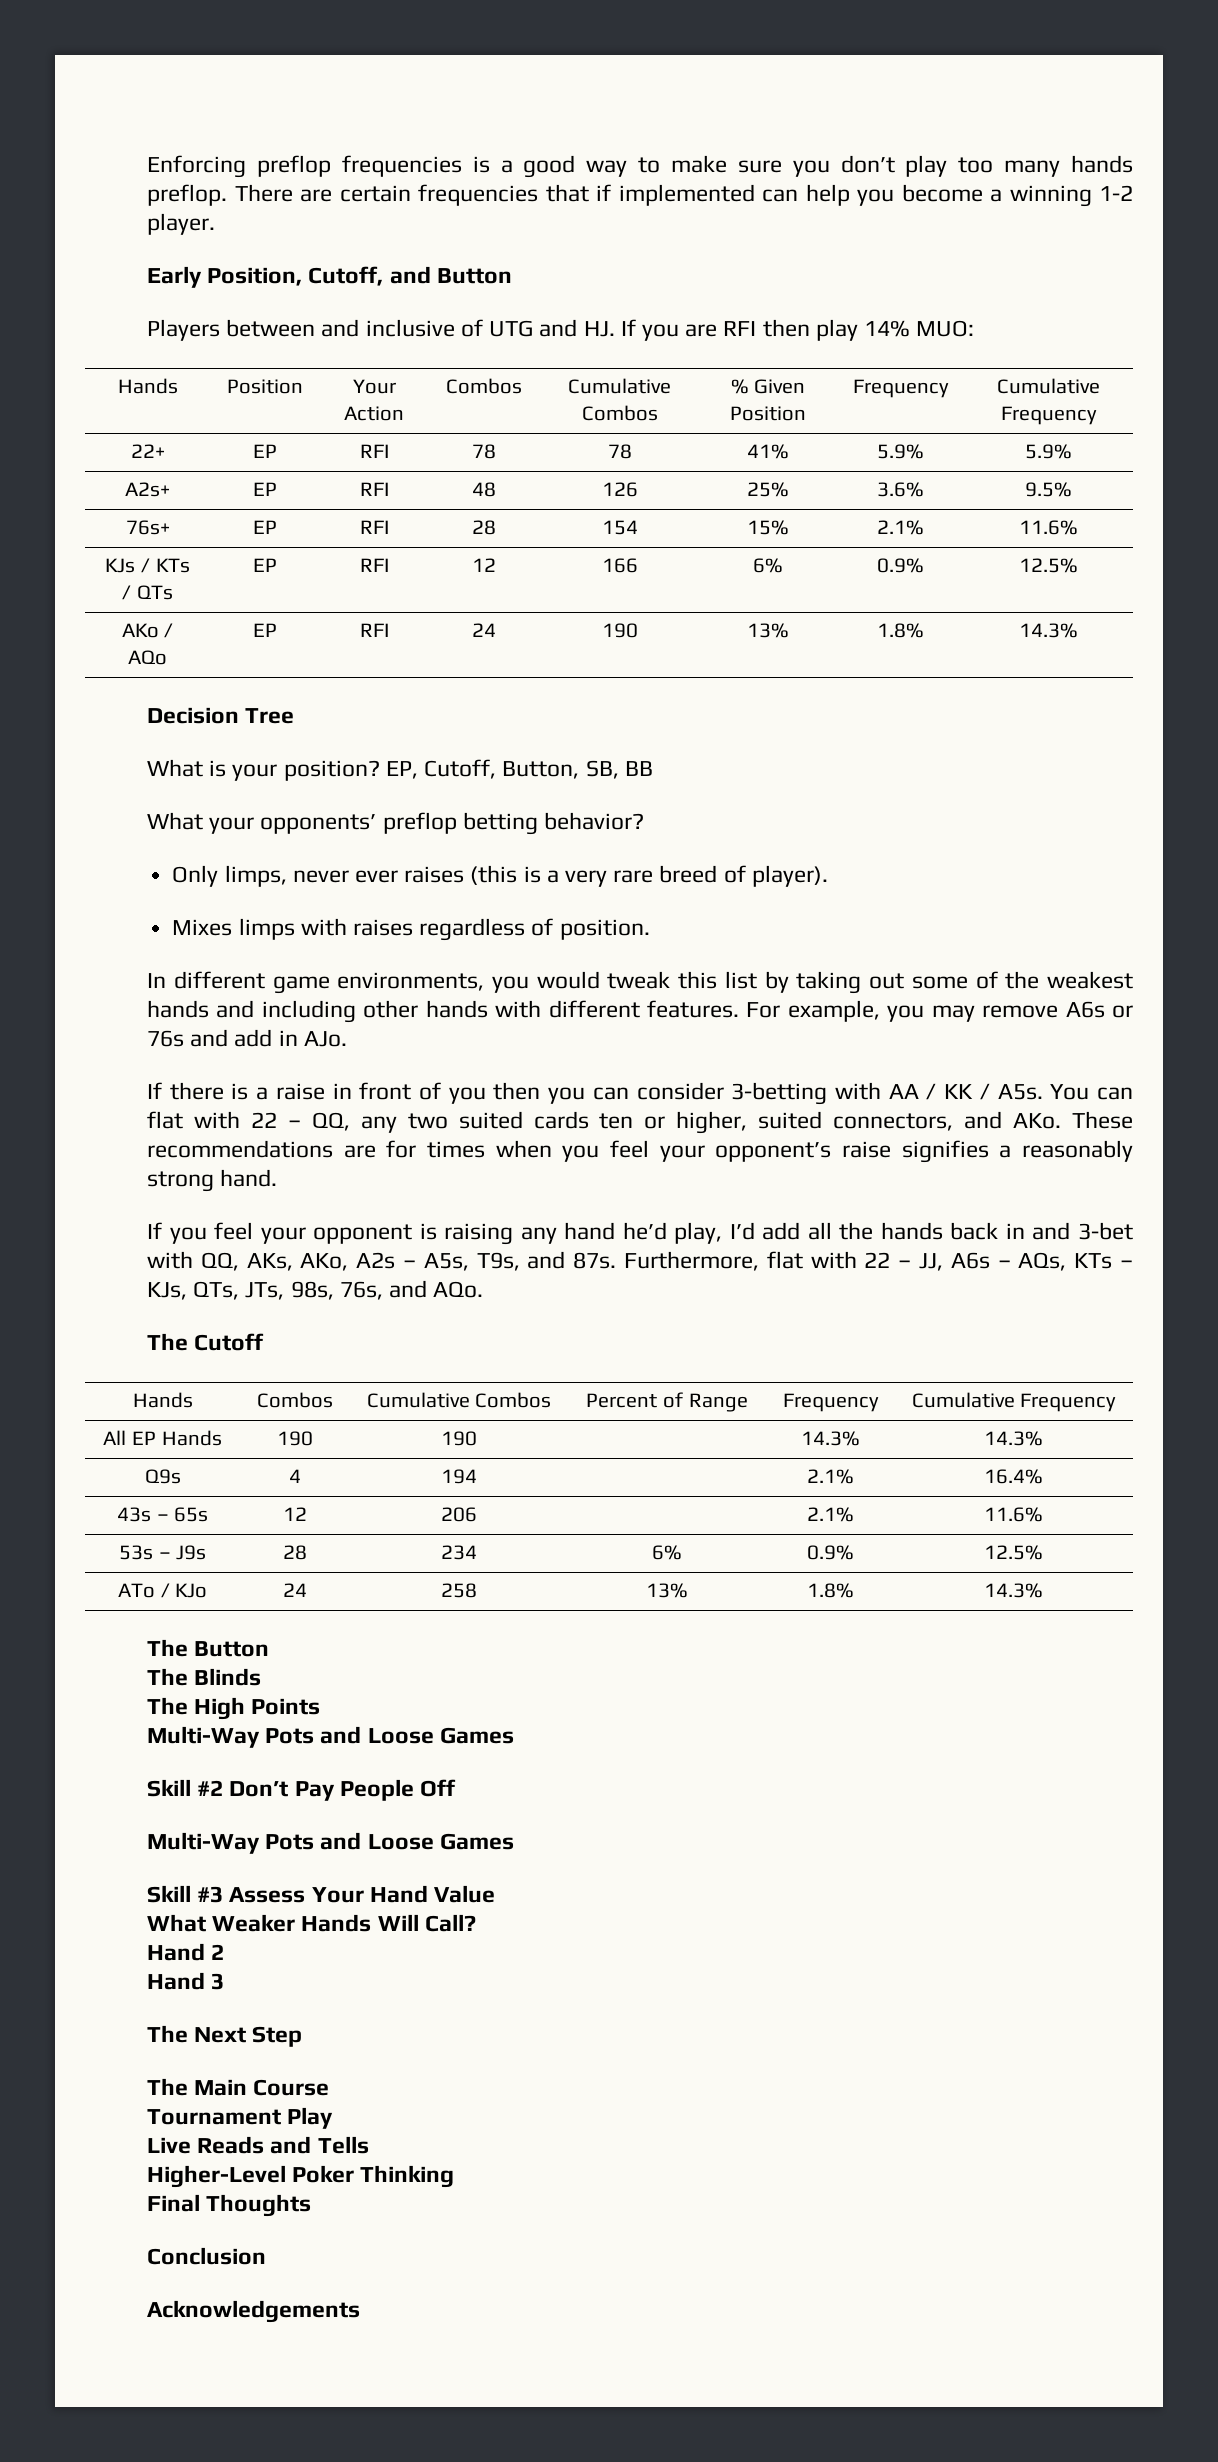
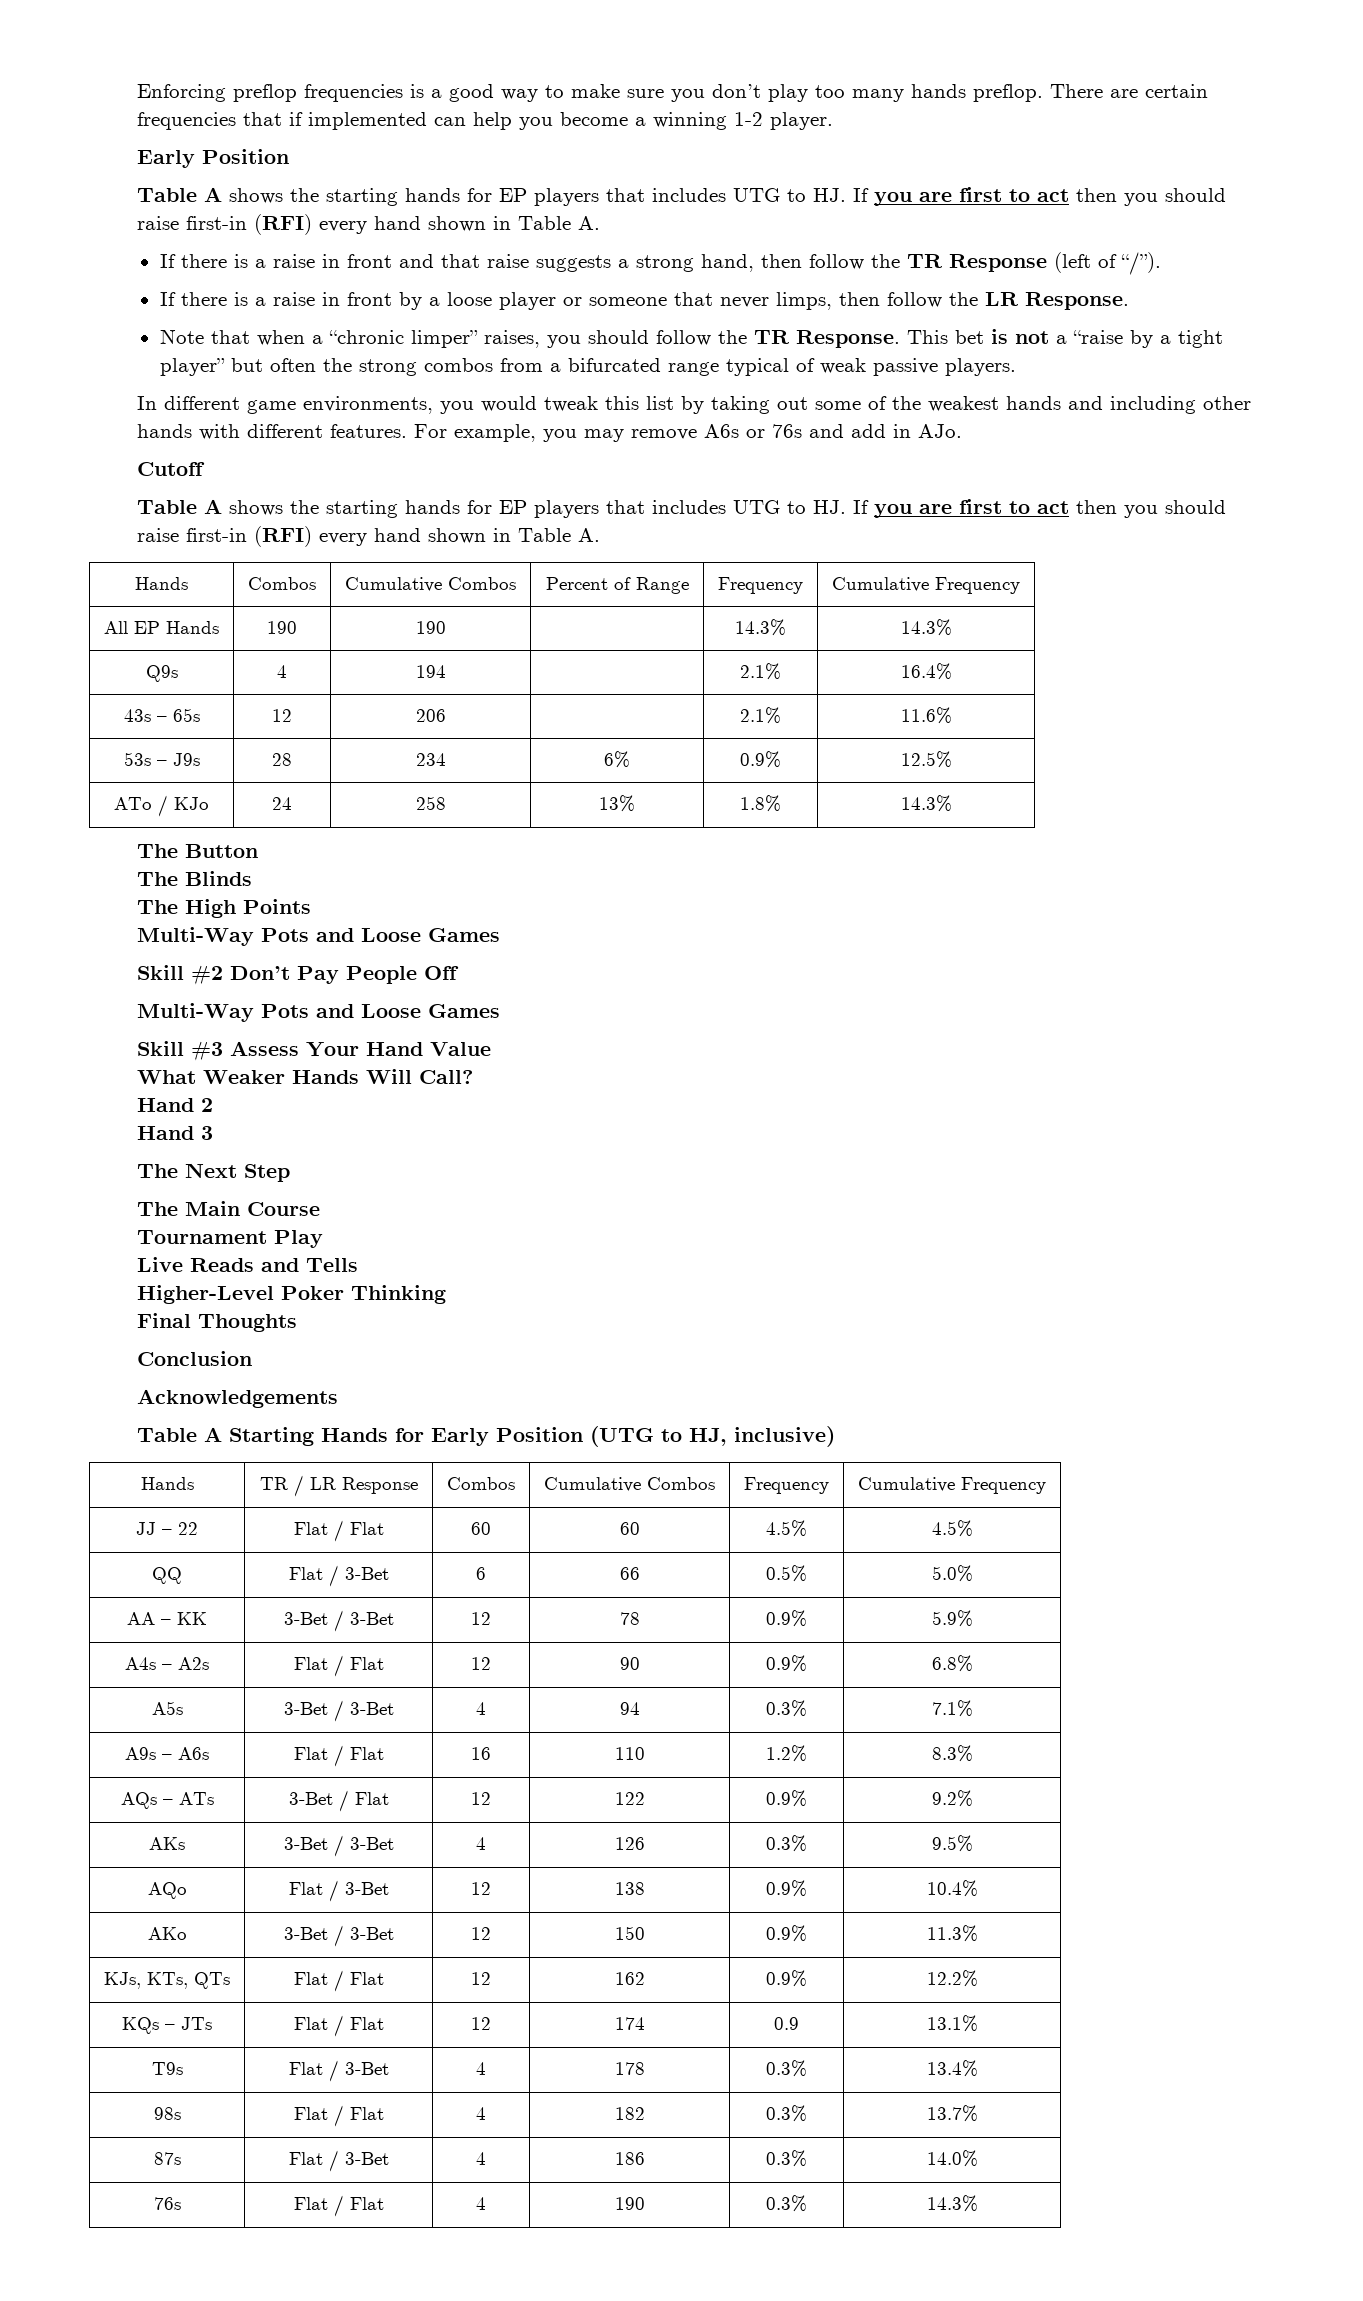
[207,266,512,286] [147,319,975,341] [117,378,178,394] [226,379,303,394] [352,379,396,394] [344,406,404,421] [445,378,522,394] [568,378,671,394] [581,405,658,421] [730,379,806,394] [730,406,806,421] [852,379,949,398] [997,378,1100,394] [1001,406,1097,425] [130,444,165,458] [252,444,277,458] [359,444,389,458] [471,444,496,459] [607,444,632,459] [747,444,789,459] [876,444,924,459] [1025,444,1072,459] [125,482,170,497] [252,482,277,496] [359,482,389,496] [471,482,496,497] [601,482,638,497] [747,482,789,497] [876,482,924,497] [1025,482,1072,497] [125,520,170,535] [252,520,277,534] [359,520,389,534] [471,520,496,535] [601,520,638,535] [747,520,789,535] [876,520,924,535] [1019,520,1078,535] [105,558,190,573] [122,585,173,600] [252,558,277,572] [359,558,389,572] [471,558,496,572] [601,558,638,573] [753,558,783,573] [876,558,924,573] [1019,558,1078,573] [121,623,174,638] [128,650,167,665] [252,623,277,637] [359,623,389,637] [471,623,496,637] [601,623,638,638] [747,623,789,638] [876,623,924,638] [1019,623,1078,638] [147,707,295,724] [147,759,653,781] [147,812,645,835] [172,865,828,887] [172,918,650,941] Position, Cutoff, and Button // Players between and inclusive of UTG and HJ. If you are RFI then play 14% MUO: // Hands | Position | Your Action | Combos | Cumulative Combos | % Given Position | Frequency | Cumulative Frequency // 22+ | EP | RFI | 78 | 78 | 41% | 5.9% | 5.9% // A2s+ | EP | RFI | 48 | 126 | 25% | 3.6% | 9.5% // 76s+ | EP | RFI | 28 | 154 | 15% | 2.1% | 11.6% // KJs / KTs / QTs | EP | RFI | 12 | 166 | 6% | 0.9% | 12.5% // AKo / AQo | EP | RFI | 24 | 190 | 13% | 1.8% | 14.3% // Decision Tree // What is your position? EP, Cutoff, Button, SB, BB // What your opponents’ preflop betting behavior? // Only limps, never ever raises (this is a very rare breed of player). // Mixes limps with raises regardless of position. -> [201,149,289,164] [136,187,1226,206] [136,214,600,235] [159,252,1161,275] [159,292,1129,310] [159,329,1223,348] [159,358,1016,376] Position // Table A shows the starting hands for EP players that includes UTG to HJ. If you are first to act then you should raise first-in (RFI) every hand shown in Table A. // If there is a raise in front and that raise suggests a strong hand, then follow the TR Response (left of “/”). // If there is a raise in front by a loose player or someone that never limps, then follow the LR Response. // Note that when a “chronic limper” raises, you should follow the TR Response. This bet is not a “raise by a tight player” but often the strong combos from a bifurcated range typical of weak passive players.
[147,1082,1133,1105] [147,1111,1134,1134] [147,1140,1133,1163] [147,1169,278,1192] [147,1222,1134,1245] [147,1251,1134,1271] [147,1280,484,1300] [147,1333,265,1351] If there is a raise in front of you then you can consider 3-betting with AA / KK / A5s. You can flat with 22 – QQ, any two suited cards ten or higher, suited connectors, and AKo. These recommendations are for times when you feel your opponent’s raise signifies a reasonably strong hand. // If you feel your opponent is raising any hand he’d play, I’d add all the hands back in and 3-bet with QQ, AKs, AKo, A2s – A5s, T9s, and 87s. Furthermore, flat with 22 – JJ, A6s – AQs, KTs – KJs, QTs, JTs, 98s, 76s, and AQo. // The Cutoff -> [136,462,205,476] [136,499,1226,518] [136,526,600,547] Cutoff // Table A shows the starting hands for EP players that includes UTG to HJ. If you are first to act then you should raise first-in (RFI) every hand shown in Table A.
(361, 2311) none -> [136,1426,835,1447] [140,1477,194,1490] [259,1475,418,1497] [447,1477,515,1490] [544,1477,715,1492] [744,1477,829,1494] [858,1477,1046,1494] [136,1522,198,1535] [293,1520,384,1542] [471,1522,491,1535] [619,1522,640,1535] [766,1520,807,1537] [931,1520,973,1537] [152,1567,182,1584] [288,1565,389,1587] [476,1567,486,1580] [619,1567,640,1580] [766,1565,807,1582] [931,1565,973,1582] [127,1612,207,1625] [283,1610,394,1632] [471,1612,491,1625] [619,1612,640,1625] [766,1610,807,1627] [931,1610,973,1627] [125,1657,209,1670] [293,1655,384,1677] [471,1657,491,1670] [619,1657,640,1670] [766,1655,807,1672] [931,1655,973,1672] [151,1701,183,1715] [283,1700,394,1722] [476,1702,486,1715] [619,1702,640,1715] [766,1700,807,1717] [931,1700,973,1717] [125,1747,209,1760] [293,1745,384,1767] [471,1747,491,1760] [614,1747,645,1760] [766,1745,807,1762] [931,1745,973,1762] [120,1792,214,1809] [288,1790,389,1812] [471,1792,491,1805] [614,1792,645,1805] [766,1790,807,1807] [931,1790,973,1807] [149,1837,185,1850] [283,1835,394,1857] [476,1837,486,1850] [614,1837,645,1850] [766,1835,807,1852] [931,1835,973,1852] [147,1882,187,1899] [288,1880,389,1902] [471,1882,491,1895] [614,1882,645,1895] [766,1880,807,1897] [926,1880,978,1897] [147,1927,187,1940] [283,1925,394,1947] [471,1927,491,1940] [614,1926,645,1940] [766,1925,807,1942] [926,1925,978,1942] [104,1972,230,1989] [293,1970,384,1992] [471,1972,491,1985] [614,1972,645,1985] [766,1970,807,1987] [926,1970,978,1987] [122,2017,212,2034] [293,2015,384,2037] [471,2017,491,2030] [614,2017,645,2030] [774,2017,799,2030] [926,2015,978,2032] [151,2062,183,2075] [288,2060,389,2082] [476,2062,486,2075] [614,2062,645,2075] [766,2060,807,2077] [926,2060,978,2077] [153,2107,181,2120] [293,2105,384,2127] [476,2107,486,2120] [614,2107,645,2120] [766,2105,807,2122] [926,2105,978,2122] [153,2152,181,2165] [288,2150,389,2172] [476,2152,486,2165] [614,2152,645,2165] [766,2150,807,2167] [926,2150,978,2167] [153,2197,181,2210] [293,2195,384,2217] [476,2197,486,2210] [614,2197,645,2210] [766,2195,807,2212] [926,2195,978,2212] // Table A Starting Hands for Early Position (UTG to HJ, inclusive) // Hands | TR / LR Response | Combos | Cumulative Combos | Frequency | Cumulative Frequency // JJ – 22 | Flat / Flat | 60 | 60 | 4.5% | 4.5% // QQ | Flat / 3-Bet | 6 | 66 | 0.5% | 5.0% // AA – KK | 3-Bet / 3-Bet | 12 | 78 | 0.9% | 5.9% // A4s – A2s | Flat / Flat | 12 | 90 | 0.9% | 6.8% // A5s | 3-Bet / 3-Bet | 4 | 94 | 0.3% | 7.1% // A9s – A6s | Flat / Flat | 16 | 110 | 1.2% | 8.3% // AQs – ATs | 3-Bet / Flat | 12 | 122 | 0.9% | 9.2% // AKs | 3-Bet / 3-Bet | 4 | 126 | 0.3% | 9.5% // AQo | Flat / 3-Bet | 12 | 138 | 0.9% | 10.4% // AKo | 3-Bet / 3-Bet | 12 | 150 | 0.9% | 11.3% // KJs, KTs, QTs | Flat / Flat | 12 | 162 | 0.9% | 12.2% // KQs – JTs | Flat / Flat | 12 | 174 | 0.9 | 13.1% // T9s | Flat / 3-Bet | 4 | 178 | 0.3% | 13.4% // 98s | Flat / Flat | 4 | 182 | 0.3% | 13.7% // 87s | Flat / 3-Bet | 4 | 186 | 0.3% | 14.0% // 76s | Flat / Flat | 4 | 190 | 0.3% | 14.3%

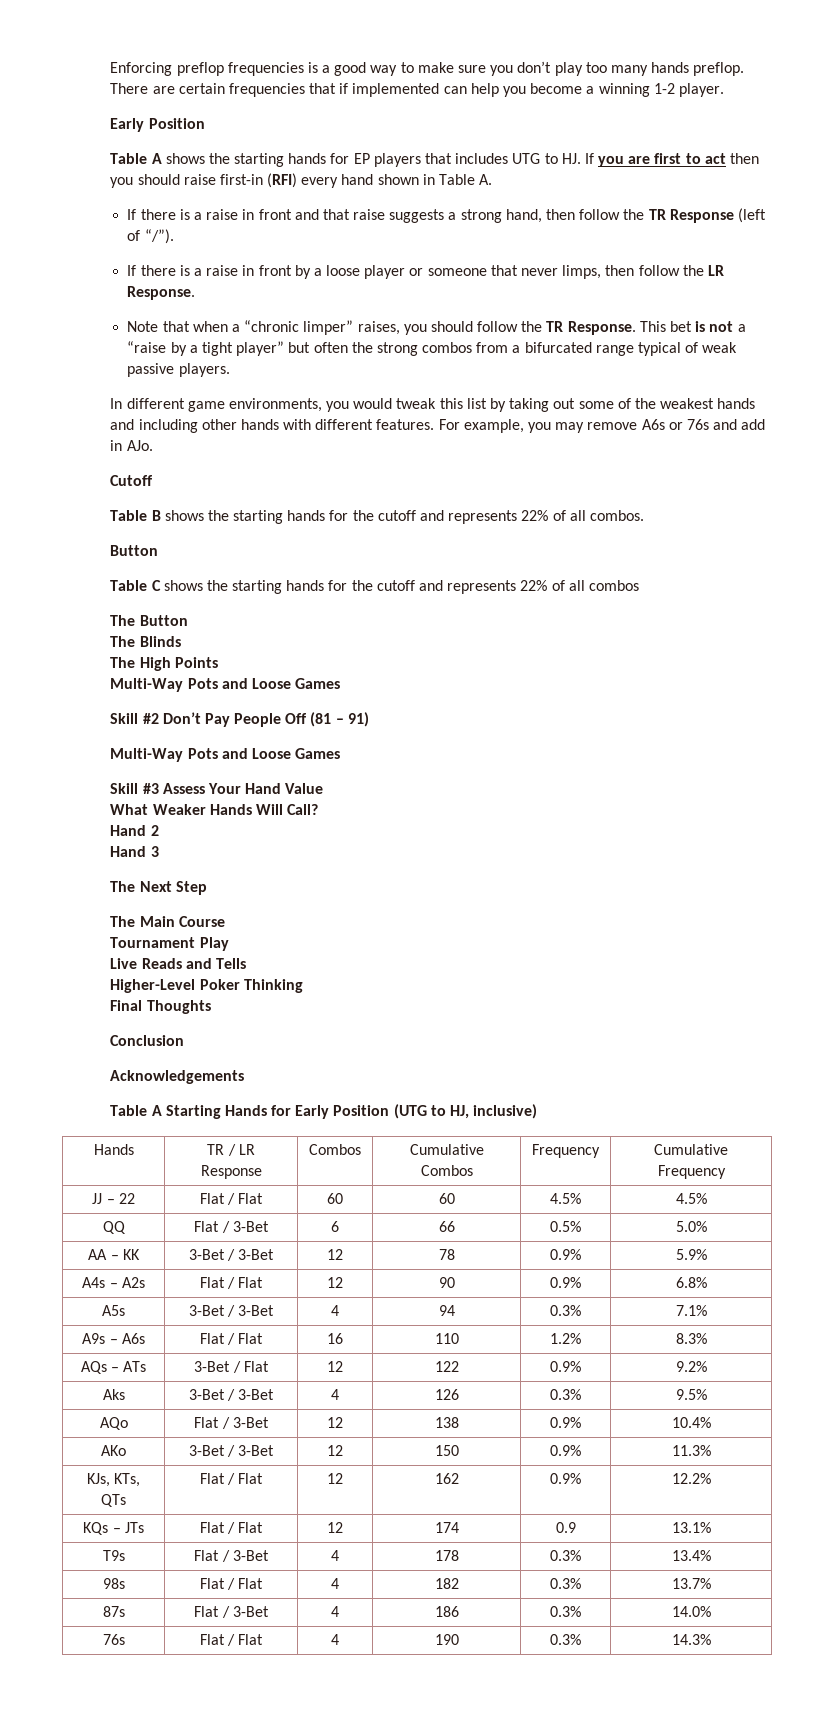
[203,499,1226,518] [136,526,600,547] [135,577,188,590] [248,577,316,590] [345,577,516,592] [545,577,689,594] [718,577,803,594] [832,577,1020,594] [104,621,219,634] [267,621,297,634] [415,621,446,634] [735,619,786,636] [900,619,952,636] [145,665,178,682] [277,665,287,678] [415,665,446,678] [740,663,781,680] [900,663,952,680] [123,708,200,722] [272,709,292,722] [415,709,446,722] [740,707,781,724] [900,707,952,724] [123,752,200,766] [272,753,292,766] [415,753,446,766] [604,751,630,768] [740,751,781,768] [900,751,952,768] [114,795,209,817] [272,797,292,810] [415,796,446,810] [599,795,635,812] [740,795,781,812] [900,795,952,812] A shows the starting hands for EP players that includes UTG to HJ. If you are first to act then you should raise first-in (RFI) every hand shown in Table A. // Hands | Combos | Cumulative Combos | Percent of Range | Frequency | Cumulative Frequency // All EP Hands | 190 | 190 | | 14.3% | 14.3% // Q9s | 4 | 194 | | 2.1% | 16.4% // 43s – 65s | 12 | 206 | | 2.1% | 11.6% // 53s – J9s | 28 | 234 | 6% | 0.9% | 12.5% // ATo / KJo | 24 | 258 | 13% | 1.8% | 14.3% -> [151,510,644,524] [110,545,159,556] [110,580,639,594] B shows the starting hands for the cutoff and represents 22% of all combos. // Button // Table C shows the starting hands for the cutoff and represents 22% of all combos
(459, 973) none -> [310,712,369,727] (81 – 91)
[149,1837,185,1850] AKs -> [102,1389,125,1400] Aks

